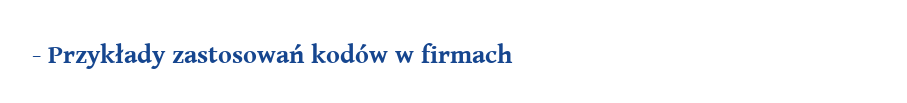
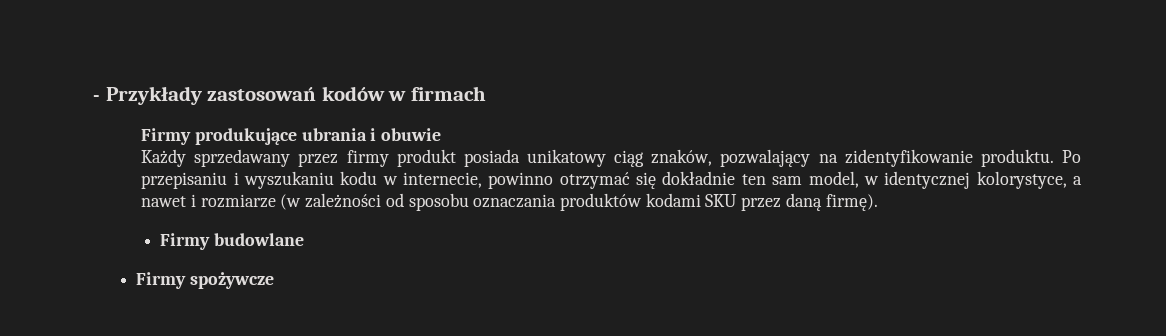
(514, 53) none -> [141,128,442,145] [141,149,1081,167] [141,171,1082,189] [141,193,878,211] [160,233,305,250] [136,272,275,289] // Firmy produkujące ubrania i obuwie // Każdy sprzedawany przez firmy produkt posiada unikatowy ciąg znaków, pozwalający na zidentyfikowanie produktu. Po przepisaniu i wyszukaniu kodu w internecie, powinno otrzymać się dokładnie ten sam model, w identycznej kolorystyce, a nawet i rozmiarze (w zależności od sposobu oznaczania produktów kodami SKU przez daną firmę). // Firmy budowlane // Firmy spożywcze

